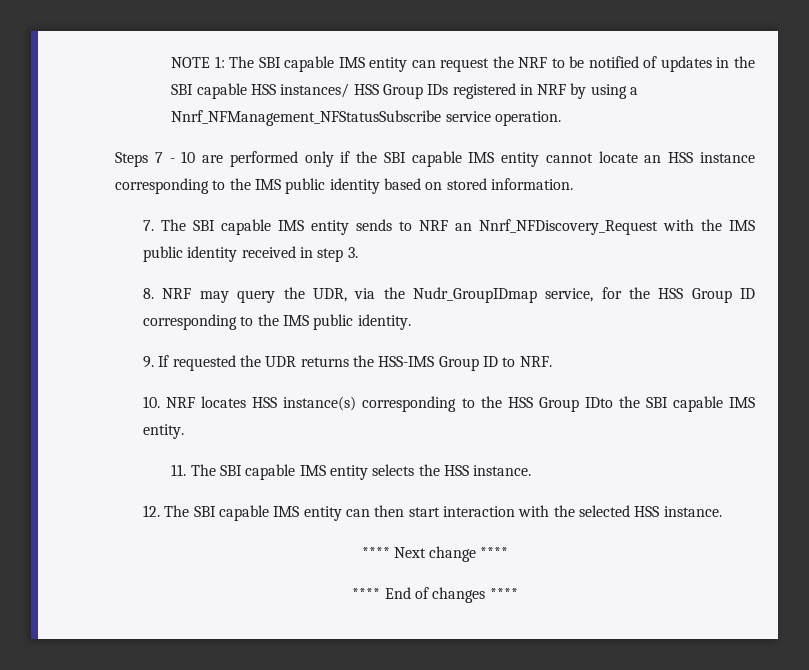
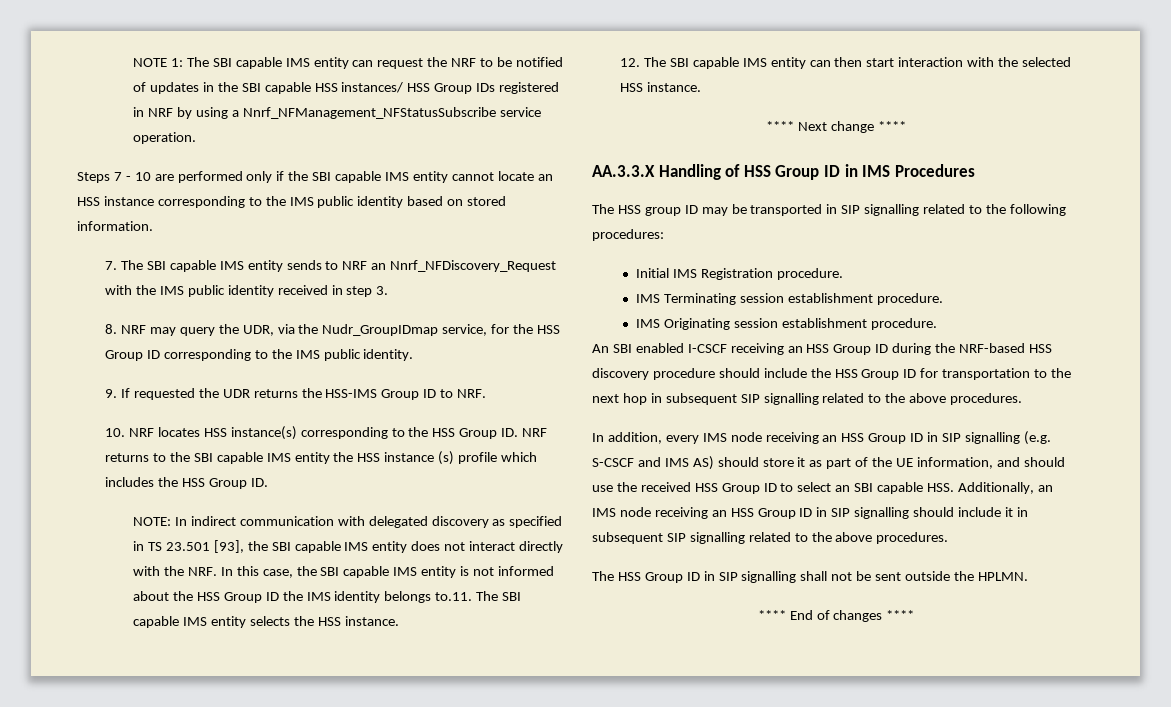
[584,396,755,412] [143,424,185,439] [171,464,187,476] IDto the SBI capable IMS entity. // 11. -> [501,428,548,437] [105,451,537,465] [105,477,268,489] [133,516,563,528] [133,540,564,553] [133,566,554,578] [133,591,473,603] ID. NRF returns to the SBI capable IMS entity the HSS instance (s) profile which includes the HSS Group ID. // NOTE: In indirect communication with delegated discovery as specified in TS 23.501 [93], the SBI capable IMS entity does not interact directly with the NRF. In this case, the SBI capable IMS entity is not informed about the HSS Group ID the IMS identity belongs to.11.
(509, 552) none -> [592,164,975,180] [592,204,1066,216] [592,229,664,241] [635,268,843,280] [635,293,943,305] [635,318,937,330] [592,343,1052,355] [592,368,1072,380] [592,393,1023,405] [592,431,1051,445] [592,456,1065,470] [592,482,1053,494] [592,507,1028,519] [592,532,949,544] [592,571,1028,583] // AA.3.3.X Handling of HSS Group ID in IMS Procedures // The HSS group ID may be transported in SIP signalling related to the following procedures: // Initial IMS Registration procedure. // IMS Terminating session establishment procedure. // IMS Originating session establishment procedure. // An SBI enabled I-CSCF receiving an HSS Group ID during the NRF-based HSS discovery procedure should include the HSS Group ID for transportation to the next hop in subsequent SIP signalling related to the above procedures. // In addition, every IMS node receiving an HSS Group ID in SIP signalling (e.g. S-CSCF and IMS AS) should store it as part of the UE information, and should use the received HSS Group ID to select an SBI capable HSS. Additionally, an IMS node receiving an HSS Group ID in SIP signalling should include it in subsequent SIP signalling related to the above procedures. // The HSS Group ID in SIP signalling shall not be sent outside the HPLMN.

